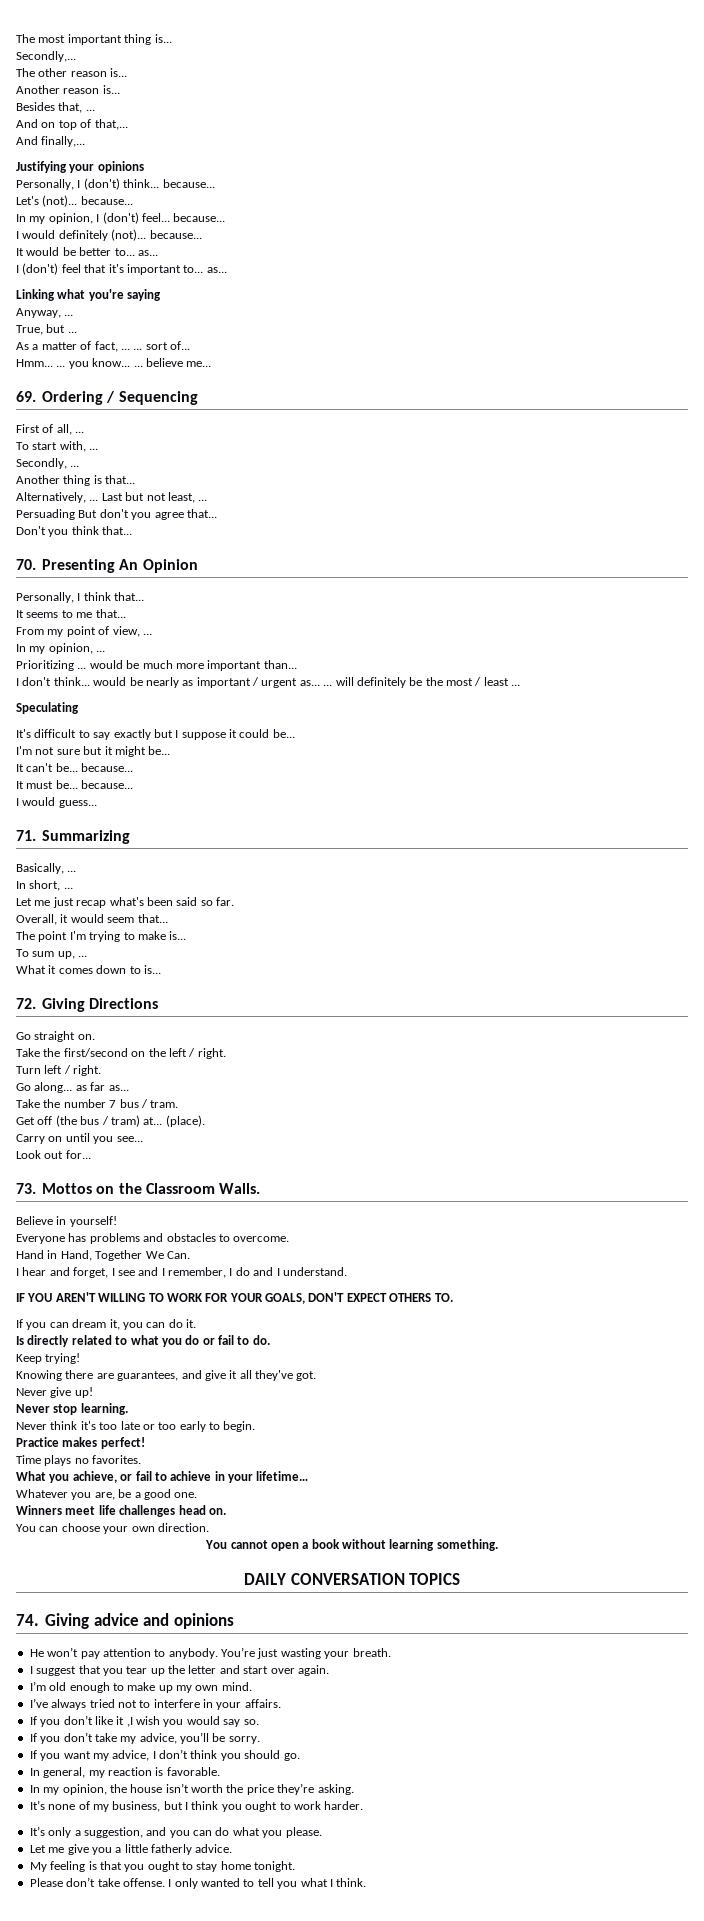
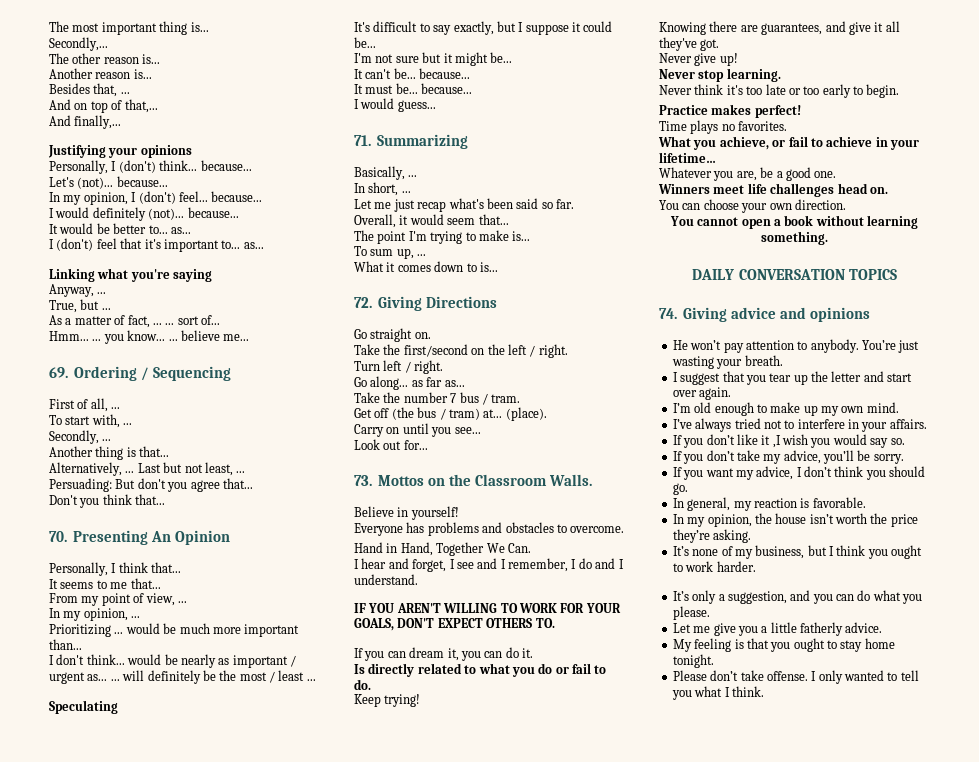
[16,509,75,520] Persuading -> [49,478,112,492] Persuading:
[113,729,151,740] exactly -> [453,21,494,35] exactly,

